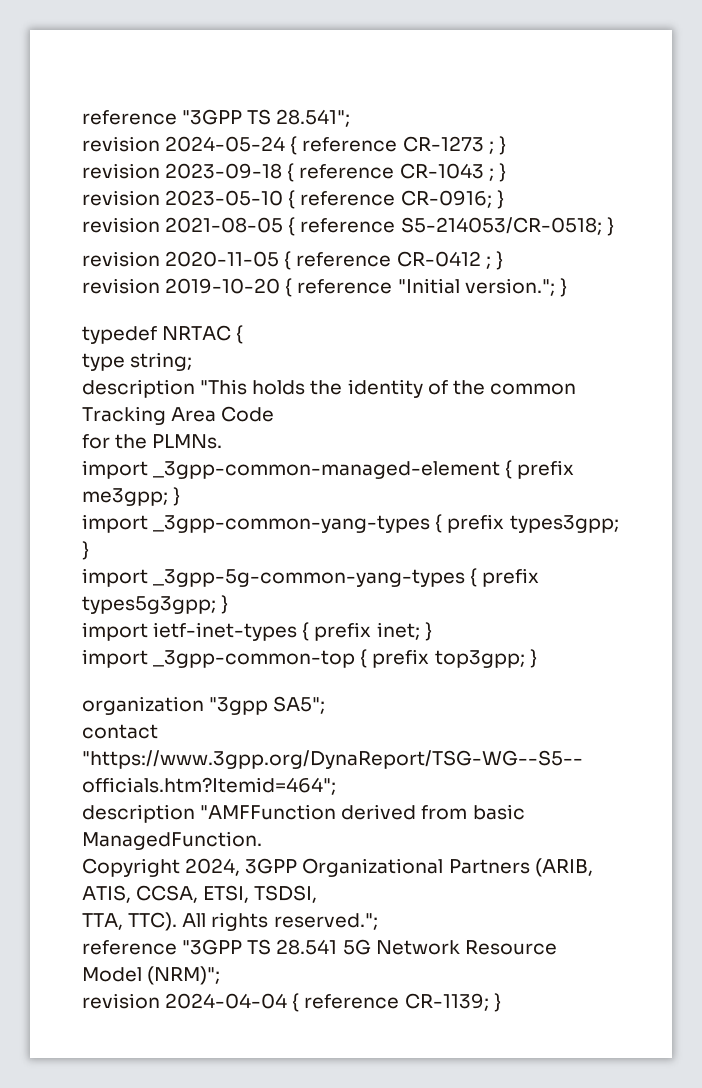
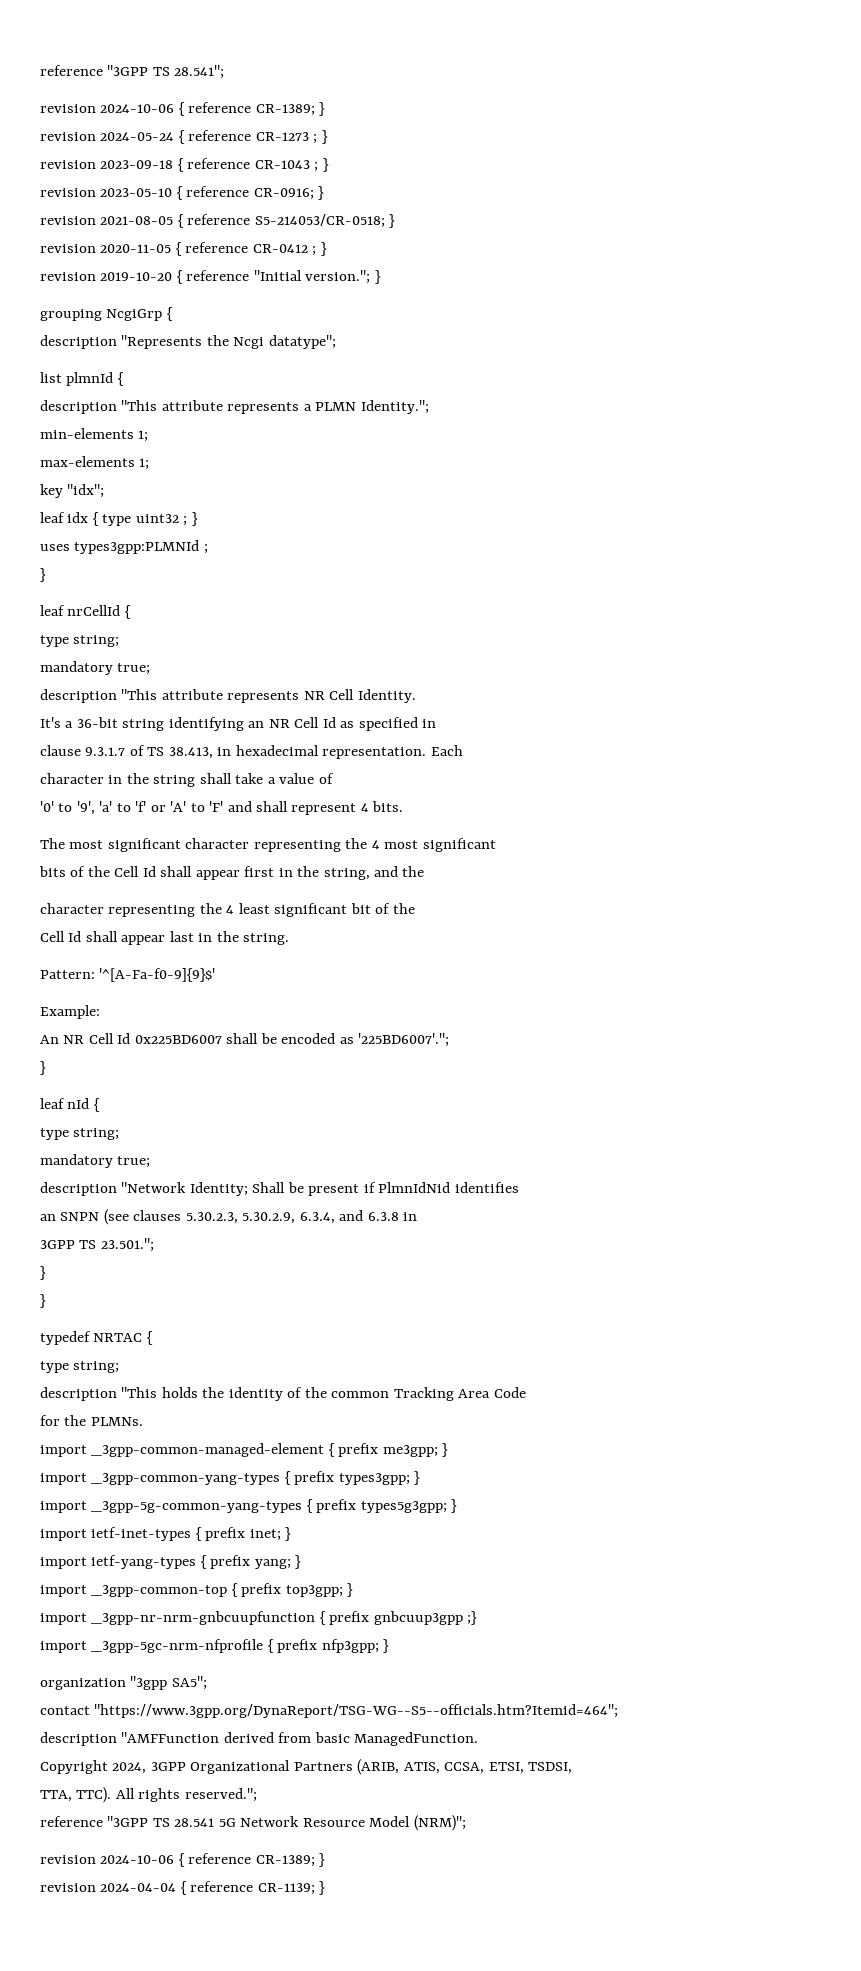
(351, 118) none -> [40,102,326,116] // revision 2024-10-06 { reference CR-1389; }
(567, 287) none -> [40,307,173,321] [40,335,336,349] [40,372,124,386] [40,400,429,414] [40,428,149,442] [40,456,150,470] [40,484,105,498] [40,512,198,526] [40,540,208,554] [40,568,46,582] [40,605,131,619] [40,635,120,647] [40,661,151,675] [40,689,416,703] [40,717,437,731] [40,745,463,759] [40,773,334,787] [40,801,404,815] [40,838,496,852] [39,866,425,880] [40,903,415,917] [40,931,290,945] [40,968,216,982] [40,1005,100,1019] [40,1033,450,1047] [40,1061,46,1075] [40,1098,100,1112] [40,1128,120,1140] [40,1154,151,1168] [40,1182,519,1196] [40,1209,418,1225] [40,1238,154,1252] [40,1266,46,1280] [40,1294,46,1308] // grouping NcgiGrp { // description "Represents the Ncgi datatype"; // list plmnId { // description "This attribute represents a PLMN Identity."; // min-elements 1; // max-elements 1; // key "idx"; // leaf idx { type uint32 ; } // uses types3gpp:PLMNId ; // } // leaf nrCellId { // type string; // mandatory true; // description "This attribute represents NR Cell Identity. // It's a 36-bit string identifying an NR Cell Id as specified in // clause 9.3.1.7 of TS 38.413, in hexadecimal representation. Each // character in the string shall take a value of // '0' to '9', 'a' to 'f' or 'A' to 'F' and shall represent 4 bits. // The most significant character representing the 4 most significant // bits of the Cell Id shall appear first in the string, and the // character representing the 4 least significant bit of the // Cell Id shall appear last in the string. // Pattern: '^[A-Fa-f0-9]{9}$' // Example: // An NR Cell Id 0x225BD6007 shall be encoded as '225BD6007'."; // } // leaf nId { // type string; // mandatory true; // description "Network Identity; Shall be present if PlmnIdNid identifies // an SNPN (see clauses 5.30.2.3, 5.30.2.9, 6.3.4, and 6.3.8 in // 3GPP TS 23.501."; // } // }
(432, 631) none -> [40,1555,302,1569] // import ietf-yang-types { prefix yang; }
(537, 658) none -> [40,1611,478,1625] [40,1639,390,1653] // import _3gpp-nr-nrm-gnbcuupfunction { prefix gnbcuup3gpp ;} // import _3gpp-5gc-nrm-nfprofile { prefix nfp3gpp; }
(221, 975) none -> [40,1853,326,1867] // revision 2024-10-06 { reference CR-1389; }

